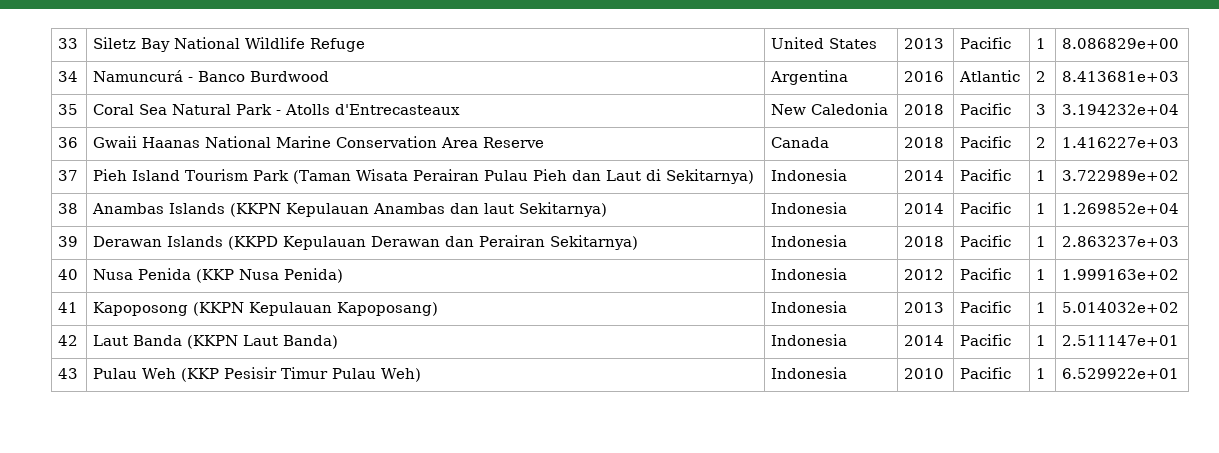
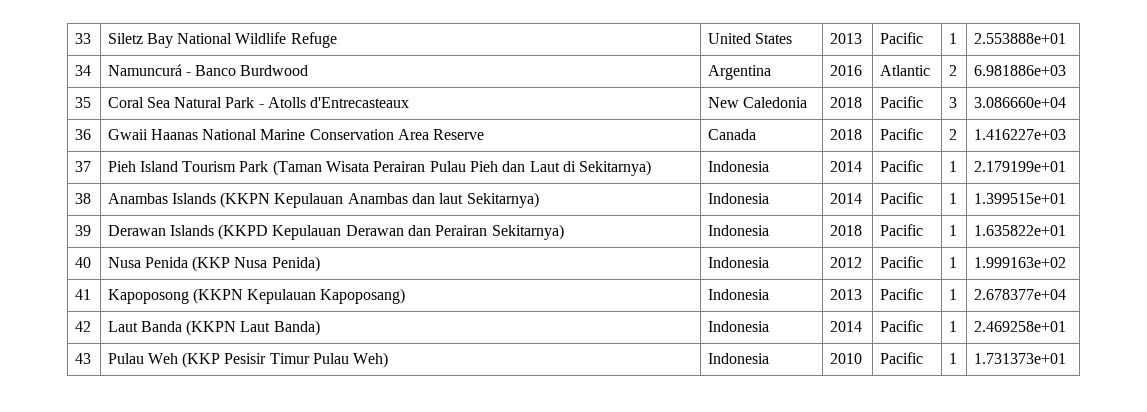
[1062,38,1180,49] 8.086829e+00 -> [973,33,1066,44] 2.553888e+01
[1062,71,1180,82] 8.413681e+03 -> [973,65,1066,76] 6.981886e+03
[1062,104,1180,115] 3.194232e+04 -> [973,97,1066,108] 3.086660e+04
[1062,170,1180,181] 3.722989e+02 -> [973,161,1066,172] 2.179199e+01
[1062,203,1180,214] 1.269852e+04 -> [973,193,1066,204] 1.399515e+01
[1062,236,1180,247] 2.863237e+03 -> [973,225,1066,236] 1.635822e+01
[1062,302,1180,313] 5.014032e+02 -> [973,289,1066,300] 2.678377e+04
[1062,335,1180,346] 2.511147e+01 -> [973,321,1066,332] 2.469258e+01
[1062,368,1180,379] 6.529922e+01 -> [973,353,1066,364] 1.731373e+01

